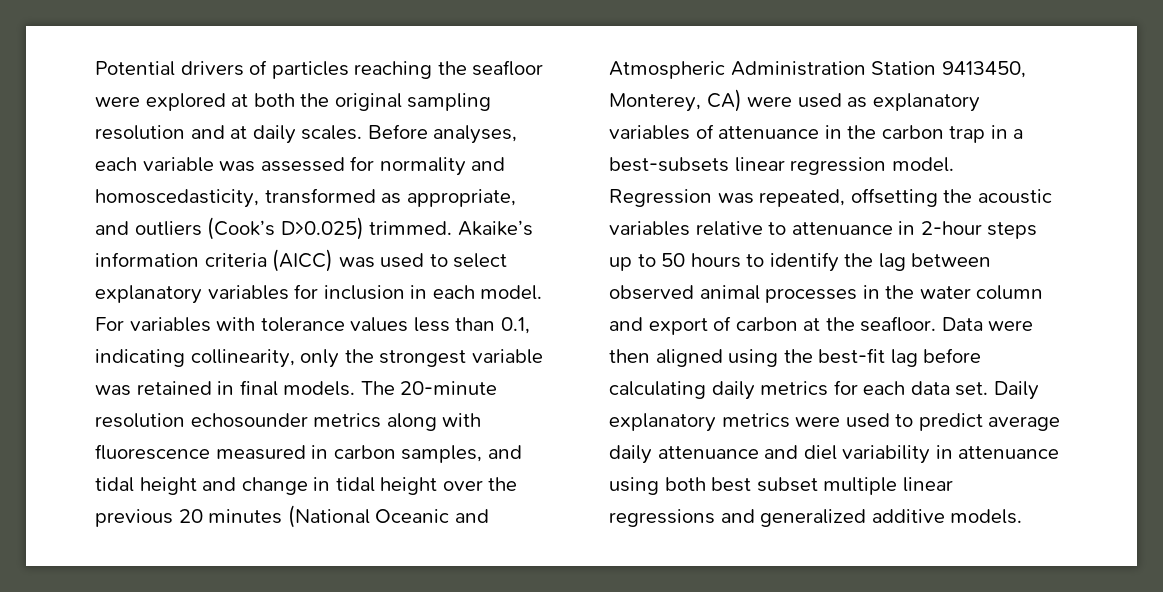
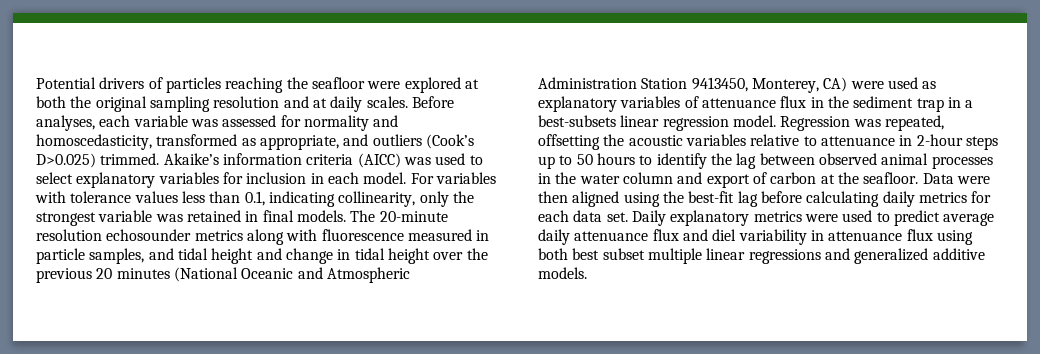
[333,445,396,459] carbon -> [36,248,85,264] particle
[824,125,944,139] in the carbon -> [780,96,914,108] flux in the sediment
(759, 452) none -> [652,229,679,241] flux
(1060, 452) none -> [906,229,933,241] flux

